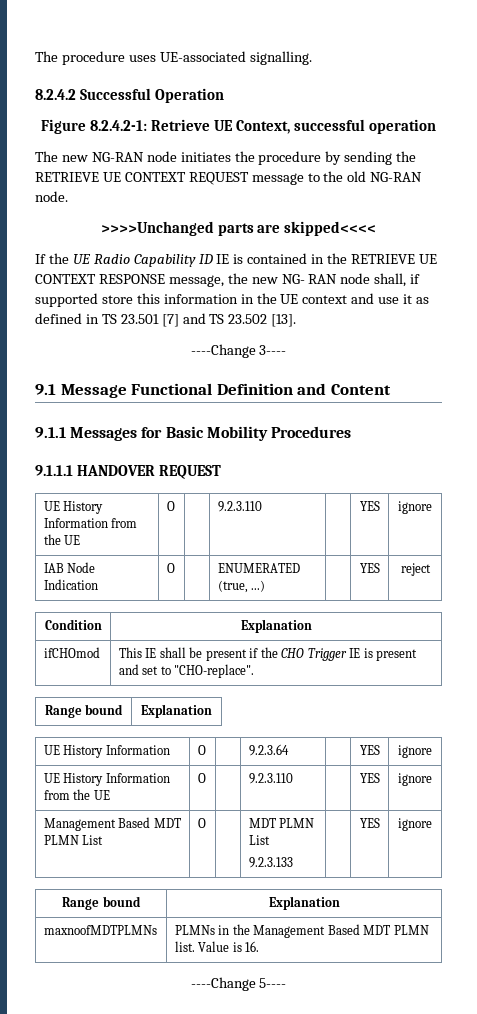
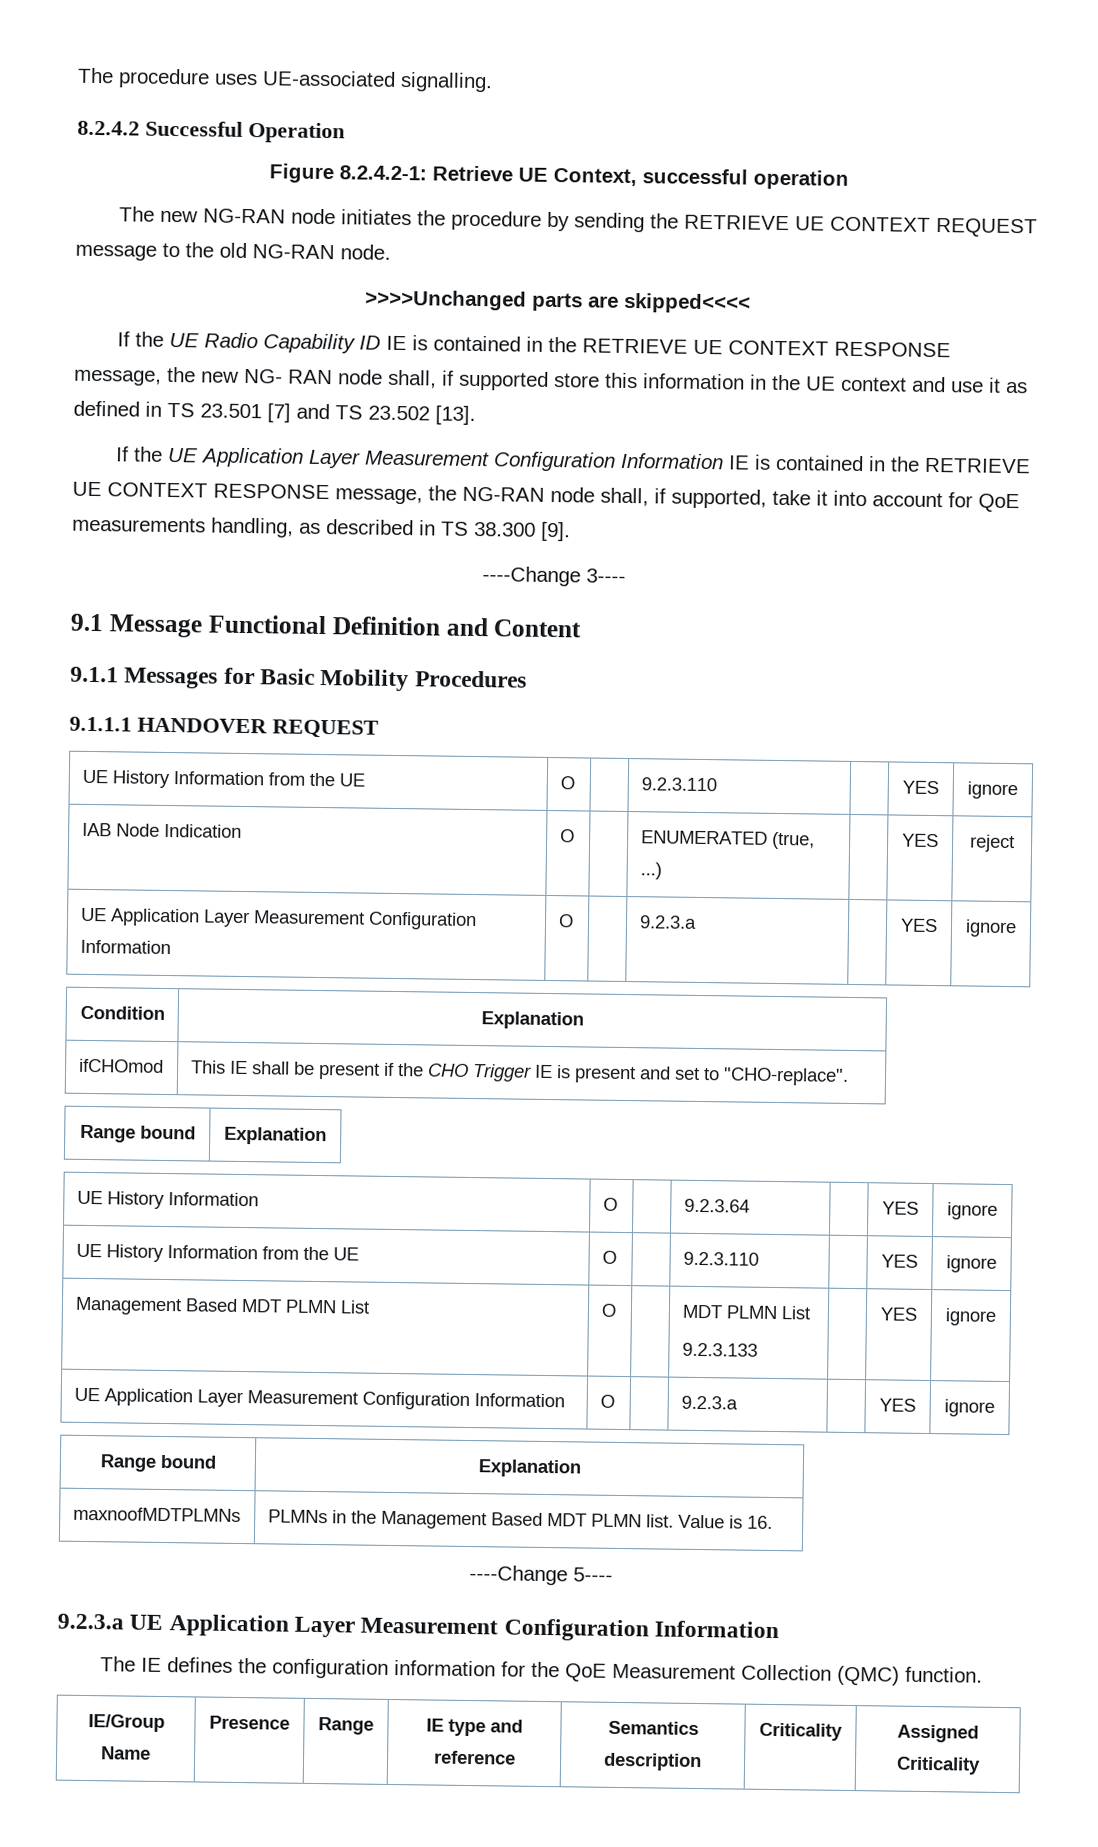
(297, 320) none -> [115,446,1031,474] [72,481,1020,513] [72,516,571,542] // If the UE Application Layer Measurement Configuration Information IE is contained in the RETRIEVE UE CONTEXT RESPONSE message, the NG-RAN node shall, if supported, take it into account for QoE measurements handling, as described in TS 38.300 [9].
(431, 569) none -> [79,907,477,931] [79,939,171,955] [557,914,574,928] [638,915,697,929] [900,918,938,933] [965,919,1017,938] // UE Application Layer Measurement Configuration Information | O | | 9.2.3.a | | YES | ignore
(432, 824) none -> [73,1387,565,1411] [599,1394,615,1408] [680,1395,738,1410] [879,1398,916,1412] [944,1399,995,1417] // UE Application Layer Measurement Configuration Information | O | | 9.2.3.a | | YES | ignore
(287, 983) none -> [57,1613,780,1642] [99,1656,983,1686] [87,1714,165,1733] [101,1746,151,1760] [208,1715,290,1730] [318,1717,374,1735] [426,1718,523,1737] [432,1750,516,1765] [607,1720,699,1736] [603,1752,702,1772] [759,1722,843,1741] [897,1724,979,1743] [895,1756,981,1775] // 9.2.3.a UE Application Layer Measurement Configuration Information // The IE defines the configuration information for the QoE Measurement Collection (QMC) function. // IE/Group Name | Presence | Range | IE type and reference | Semantics description | Criticality | Assigned Criticality

